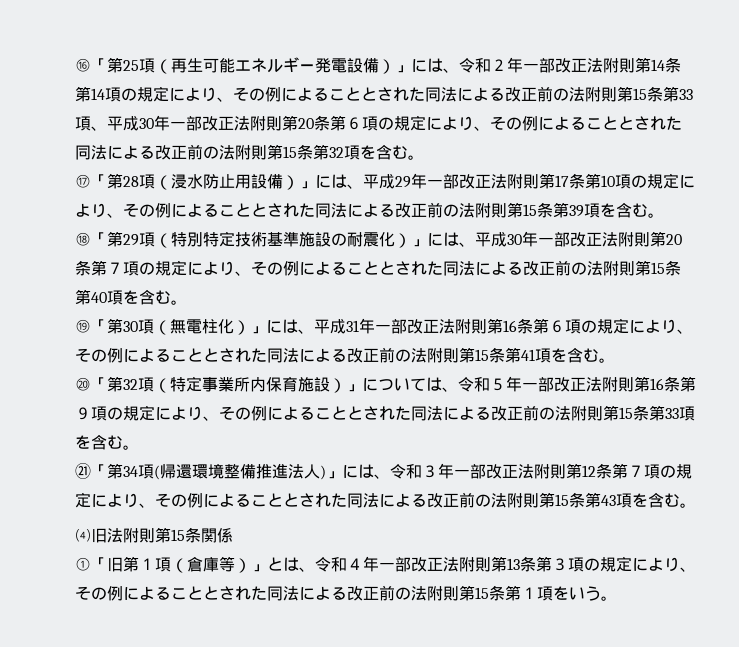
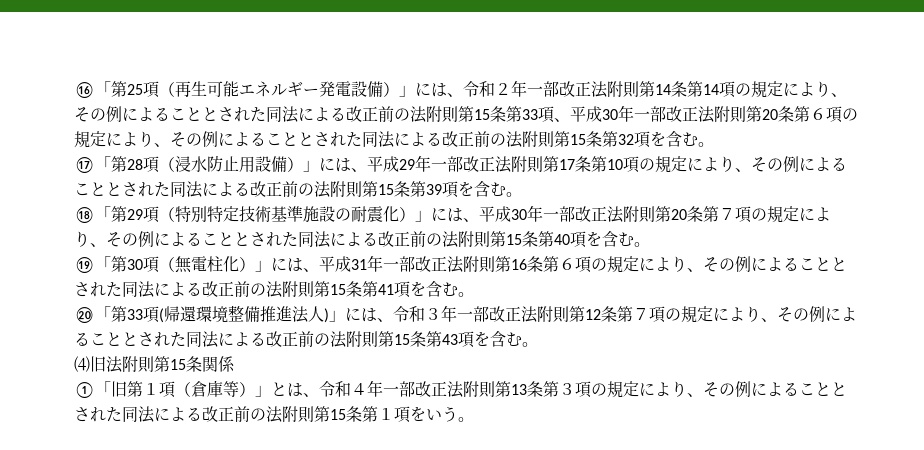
[122,376,696,393] [74,405,695,421] [74,435,139,450] [74,463,138,479] 32項（特定事業所内保育施設）」については、令和５年一部改正法附則第16条第９項の規定により、その例によることとされた同法による改正前の法附則第15条第33項を含む。 // ㉑「第34 -> [126,309,143,320] 33

